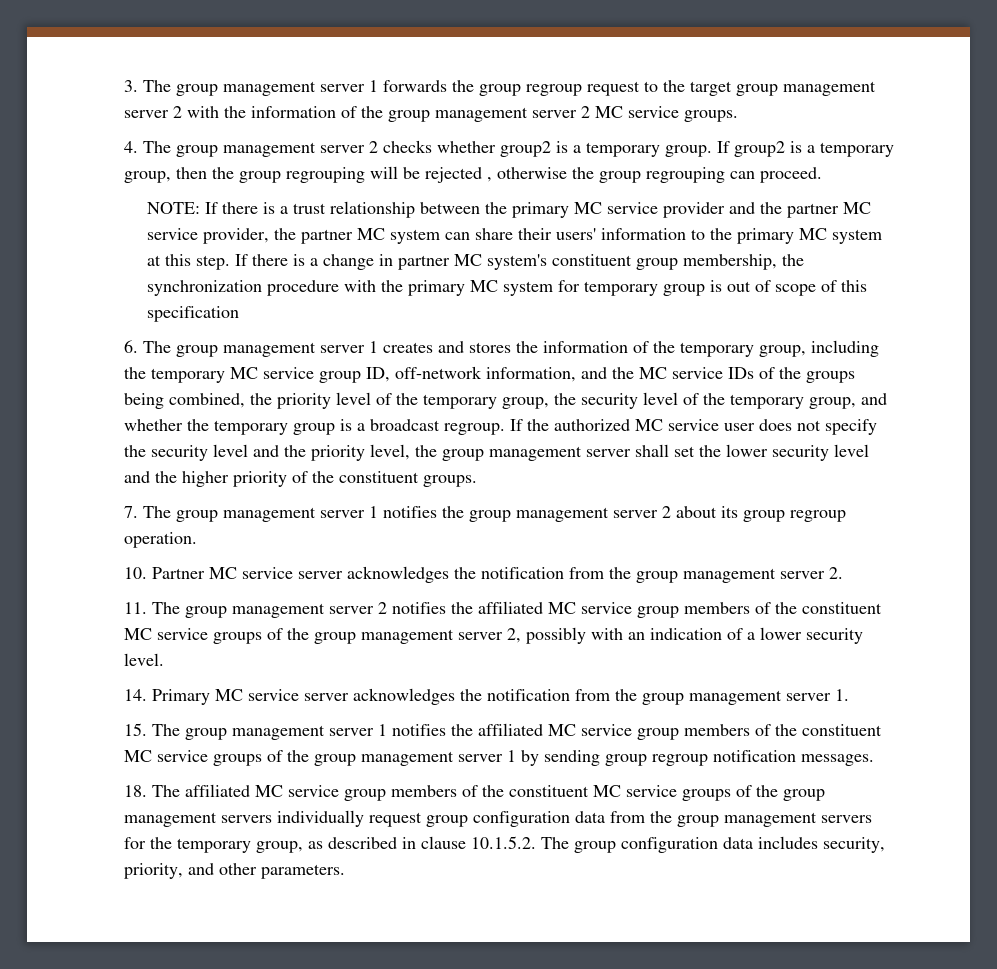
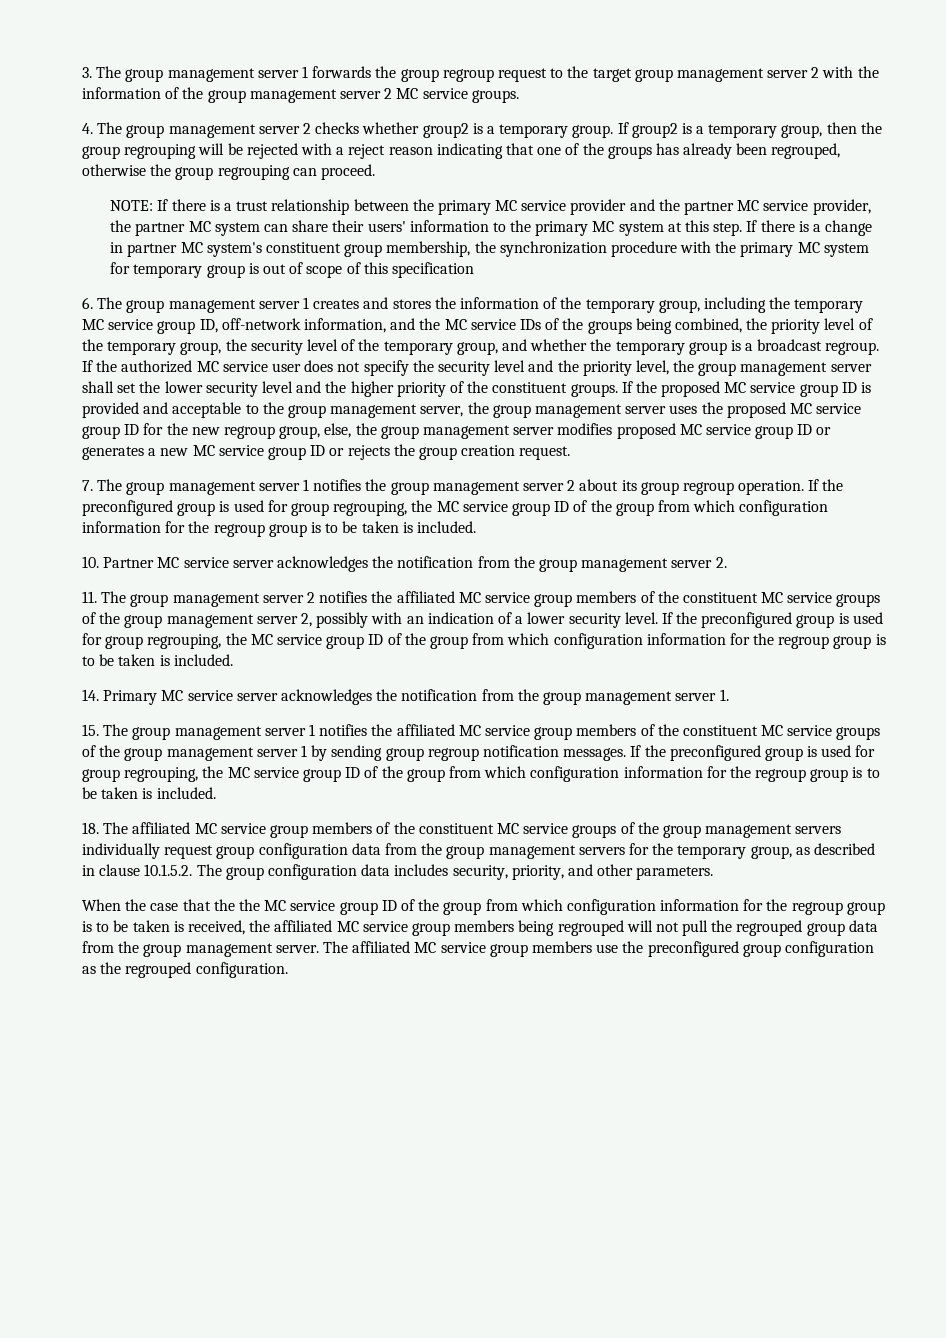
[487,177,493,182] , -> [301,143,841,159] with a reject reason indicating that one of the groups has already been regrouped,
(478, 481) none -> [621,381,872,397] [82,402,862,418] [82,423,832,439] [82,444,571,460] If the proposed MC service group ID is provided and acceptable to the group management server, the group management server uses the proposed MC service group ID for the new regroup group, else, the group management server modifies proposed MC service group ID or generates a new MC service group ID or rejects the group creation request.
(198, 540) none -> [808,479,844,491] [82,500,829,516] [82,521,476,537] If the preconfigured group is used for group regrouping, the MC service group ID of the group from which configuration information for the regroup group is to be taken is included.
(165, 659) none -> [661,612,883,628] [82,633,886,649] [82,654,233,666] If the preconfigured group is used for group regrouping, the MC service group ID of the group from which configuration information for the regroup group is to be taken is included.
(875, 760) none -> [630,745,876,761] [82,766,880,782] [82,787,216,799] If the preconfigured group is used for group regrouping, the MC service group ID of the group from which configuration information for the regroup group is to be taken is included.
(346, 871) none -> [82,899,885,915] [82,920,878,936] [82,941,874,957] [82,962,288,978] // When the case that the the MC service group ID of the group from which configuration information for the regroup group is to be taken is received, the affiliated MC service group members being regrouped will not pull the regrouped group data from the group management server. The affiliated MC service group members use the preconfigured group configuration as the regrouped configuration.

